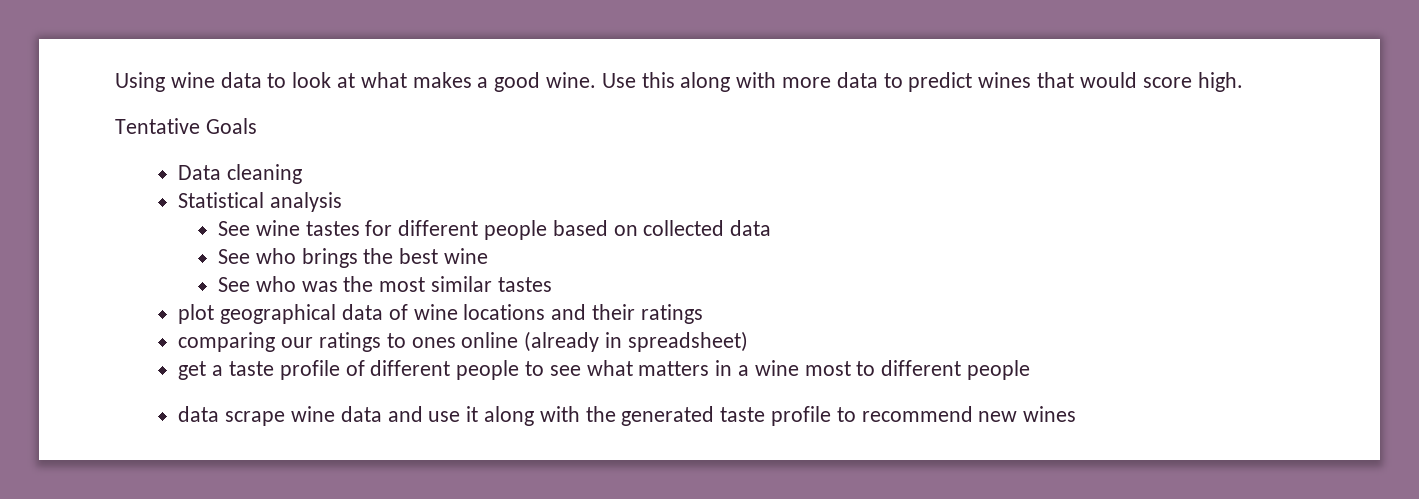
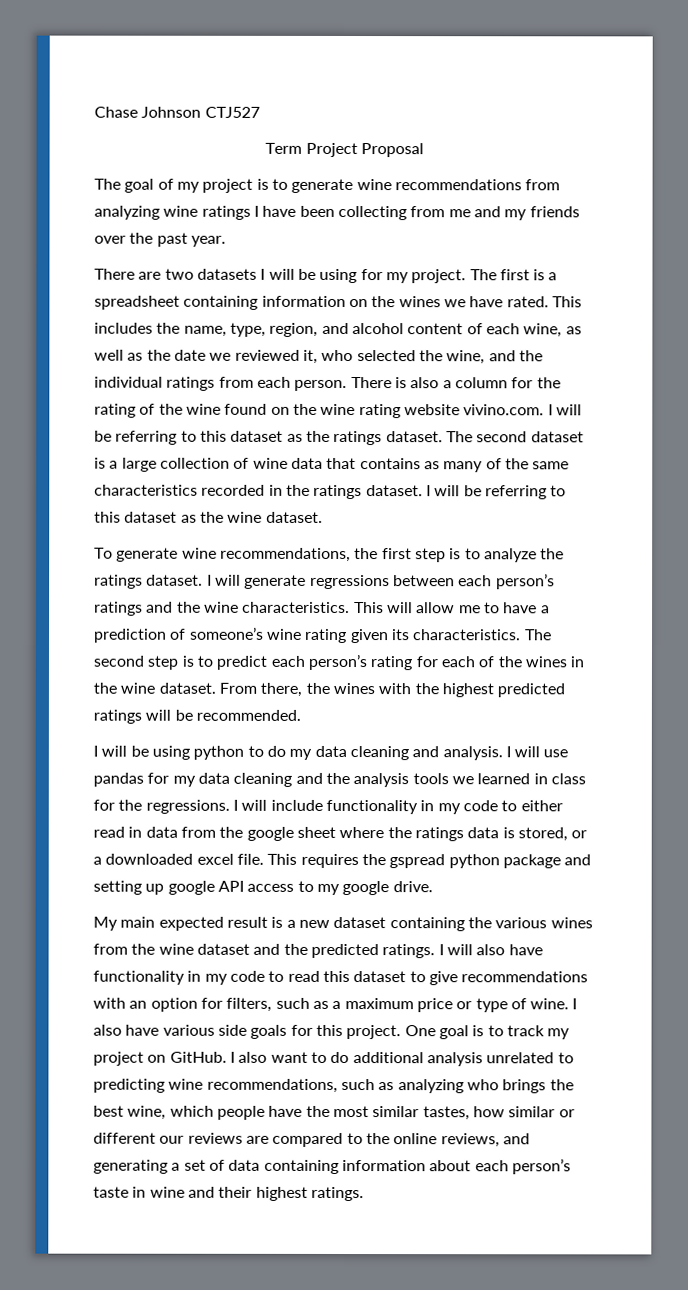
[115,72,1243,92] [115,118,257,134] [178,164,303,184] [178,192,343,212] [217,220,772,240] [217,248,489,268] [217,276,552,292] [178,304,703,324] [178,331,748,352] [178,360,1031,380] [178,406,1077,426] Using wine data to look at what makes a good wine. Use this along with more data to predict wines that would score high. // Tentative Goals // Data cleaning // Statistical analysis // See wine tastes for different people based on collected data // See who brings the best wine // See who was the most similar tastes // plot geographical data of wine locations and their ratings // comparing our ratings to ones online (already in spreadsheet) // get a taste profile of different people to see what matters in a wine most to different people // data scrape wine data and use it along with the generated taste profile to recommend new wines -> [94,106,260,118] [265,142,424,158] [94,178,561,194] [94,205,580,221] [94,232,226,247] [94,268,558,284] [94,295,582,310] [94,322,582,338] [94,349,543,365] [94,376,561,392] [94,403,582,419] [94,430,584,446] [94,457,570,473] [94,484,567,500] [94,511,323,523] [94,547,565,563] [94,573,555,590] [94,601,550,616] [94,626,552,644] [93,653,585,671] [93,682,566,698] [93,709,301,724] [93,745,569,761] [93,772,586,788] [93,799,563,815] [93,826,588,842] [93,853,592,869] [93,880,433,896] [93,916,593,932] [93,943,543,959] [93,970,589,986] [93,997,578,1013] [93,1024,571,1040] [93,1051,574,1067] [93,1078,574,1094] [93,1105,575,1121] [93,1132,530,1148] [93,1158,571,1175] [93,1186,364,1202] Chase Johnson CTJ527 // Term Project Proposal // The goal of my project is to generate wine recommendations from analyzing wine ratings I have been collecting from me and my friends over the past year. // There are two datasets I will be using for my project. The first is a spreadsheet containing information on the wines we have rated. This includes the name, type, region, and alcohol content of each wine, as well as the date we reviewed it, who selected the wine, and the individual ratings from each person. There is also a column for the rating of the wine found on the wine rating website vivino.com. I will be referring to this dataset as the ratings dataset. The second dataset is a large collection of wine data that contains as many of the same characteristics recorded in the ratings dataset. I will be referring to this dataset as the wine dataset. // To generate wine recommendations, the first step is to analyze the ratings dataset. I will generate regressions between each person’s ratings and the wine characteristics. This will allow me to have a prediction of someone’s wine rating given its characteristics. The second step is to predict each person’s rating for each of the wines in the wine dataset. From there, the wines with the highest predicted ratings will be recommended. // I will be using python to do my data cleaning and analysis. I will use pandas for my data cleaning and the analysis tools we learned in class for the regressions. I will include functionality in my code to either read in data from the google sheet where the ratings data is stored, or a downloaded excel file. This requires the gspread python package and setting up google API access to my google drive. // My main expected result is a new dataset containing the various wines from the wine dataset and the predicted ratings. I will also have functionality in my code to read this dataset to give recommendations with an option for filters, such as a maximum price or type of wine. I also have various side goals for this project. One goal is to track my project on GitHub. I also want to do additional analysis unrelated to predicting wine recommendations, such as analyzing who brings the best wine, which people have the most similar tastes, how similar or different our reviews are compared to the online reviews, and generating a set of data containing information about each person’s taste in wine and their highest ratings.

